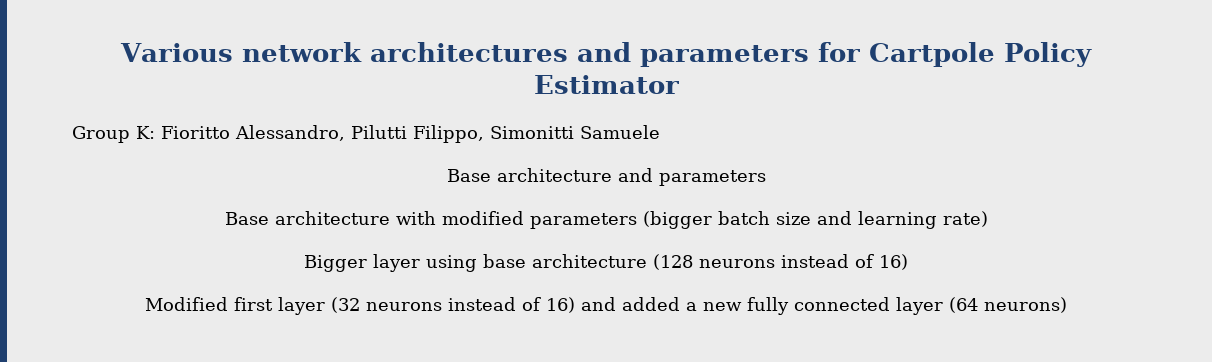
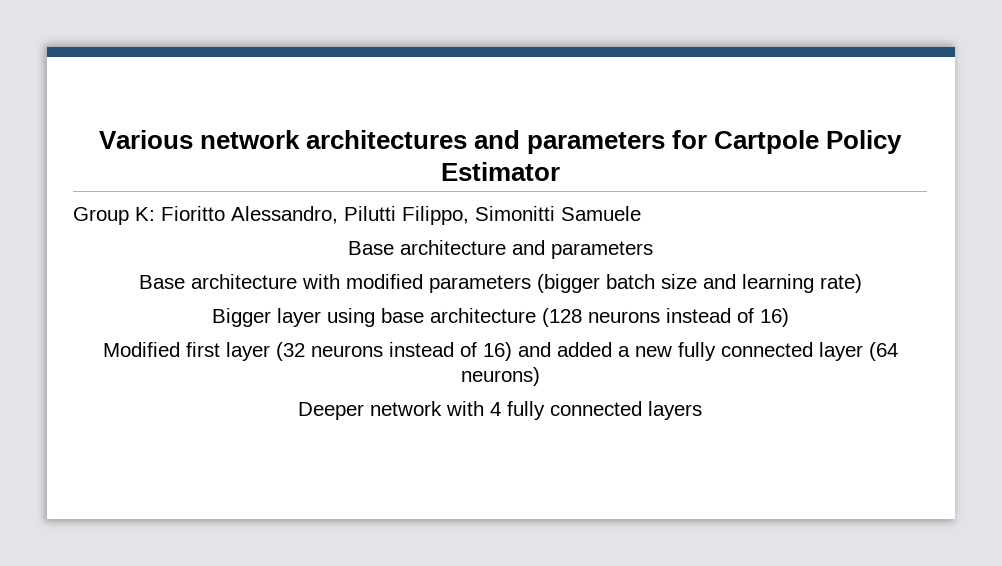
(1067, 305) none -> [298,401,702,420] // Deeper network with 4 fully connected layers

